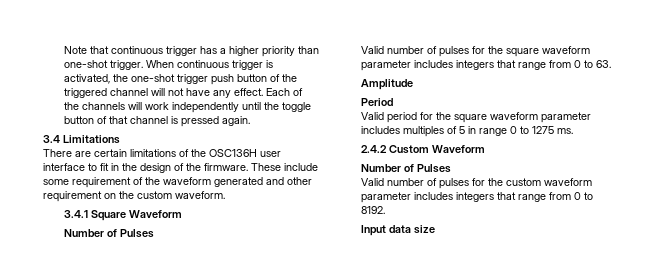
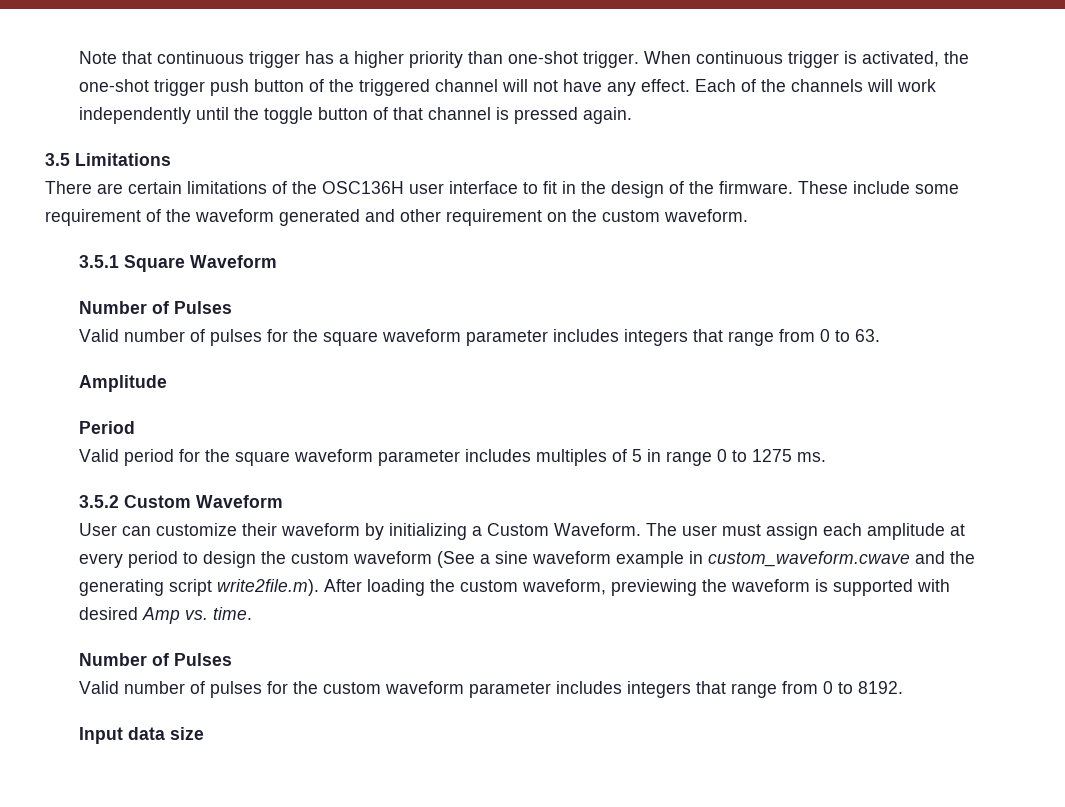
[43,135,60,143] 3.4 -> [45,153,70,166] 3.5
[64,210,89,218] 3.4.1 -> [78,255,119,268] 3.5.1
[361,145,388,153] 2.4.2 -> [78,495,119,508] 3.5.2
(486, 149) none -> [78,523,965,540] [78,551,975,568] [78,579,950,596] [78,607,252,624] // User can customize their waveform by initializing a Custom Waveform. The user must assign each amplitude at every period to design the custom waveform (See a sine waveform example in custom_waveform.cwave and the generating script write2file.m). After loading the custom waveform, previewing the waveform is supported with desired Amp vs. time.

